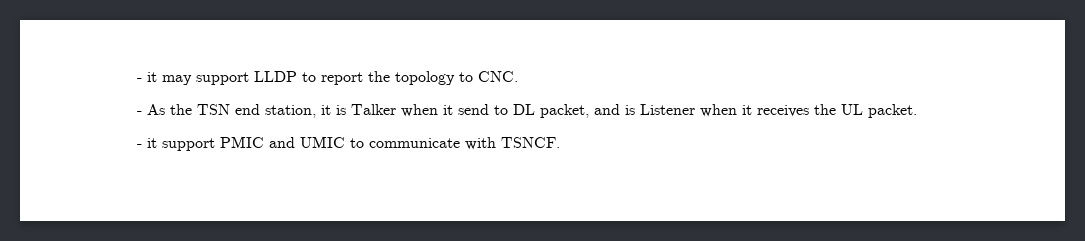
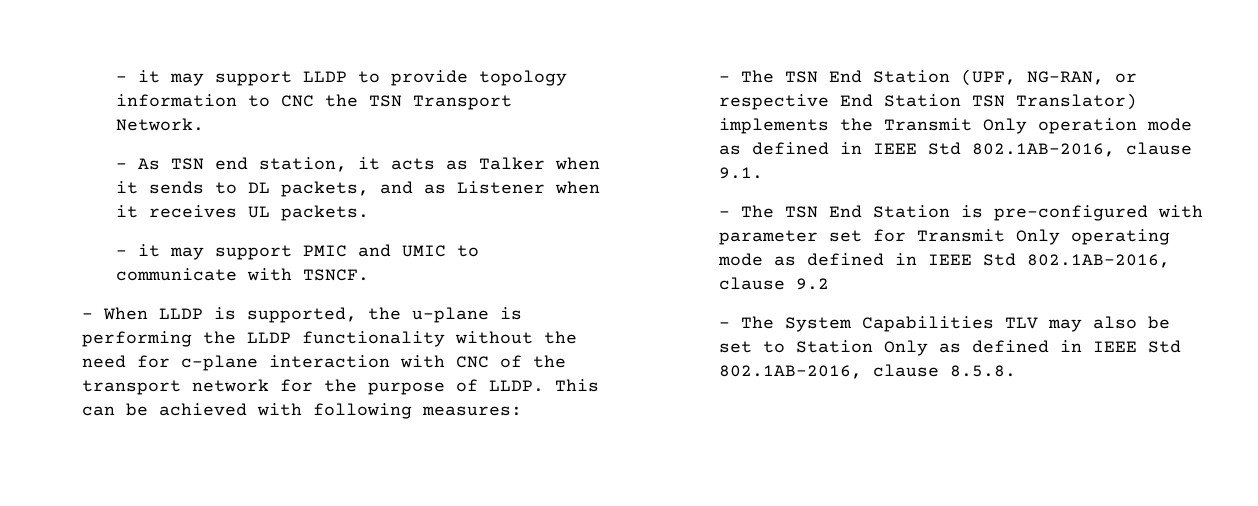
[321,71,519,85] report the topology to CNC. -> [390,70,567,86] [115,94,512,110] [115,118,204,131] provide topology information to CNC the TSN Transport Network.
[170,104,193,115] the -> (160, 164) none
[336,105,347,115] is -> [390,158,468,170] acts as
[458,104,490,115] send -> [148,181,204,194] sends
[540,104,636,118] packet, and is -> [280,181,446,197] packets, and as
[814,104,918,118] [137,138,158,148] the UL packet. // - it -> [247,205,369,221] [115,244,204,260] UL packets. // - it may
(561, 142) none -> [81,307,522,323] [81,331,577,347] [81,355,566,371] [81,379,599,395] [81,403,522,419] [718,69,1137,86] [718,93,1137,110] [718,118,1192,134] [718,142,1192,157] [718,167,763,179] [718,205,1203,221] [718,229,1170,245] [717,253,1170,268] [718,277,829,290] [718,316,1170,332] [718,340,1181,356] [718,364,1016,379] // - When LLDP is supported, the u-plane is performing the LLDP functionality without the need for c-plane interaction with CNC of the transport network for the purpose of LLDP. This can be achieved with following measures: // - The TSN End Station (UPF, NG-RAN, or respective End Station TSN Translator) implements the Transmit Only operation mode as defined in IEEE Std 802.1AB-2016, clause 9.1. // - The TSN End Station is pre-configured with parameter set for Transmit Only operating mode as defined in IEEE Std 802.1AB-2016, clause 9.2 // - The System Capabilities TLV may also be set to Station Only as defined in IEEE Std 802.1AB-2016, clause 8.5.8.

